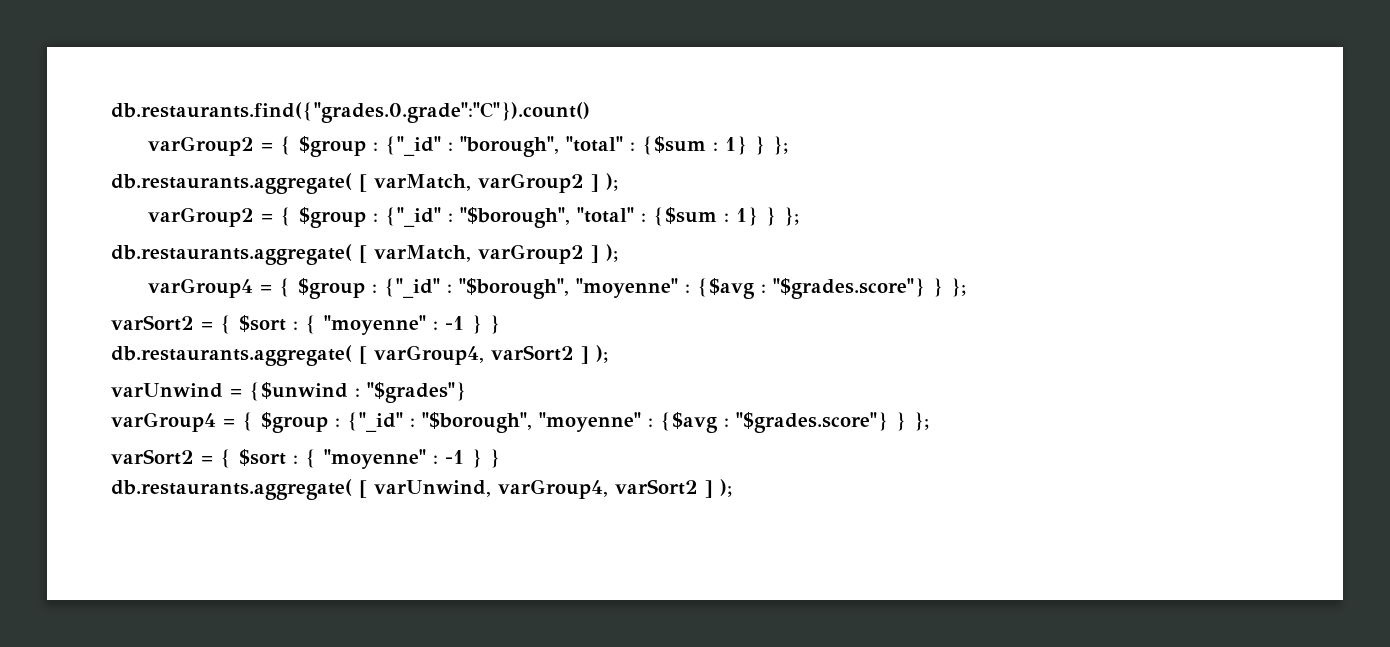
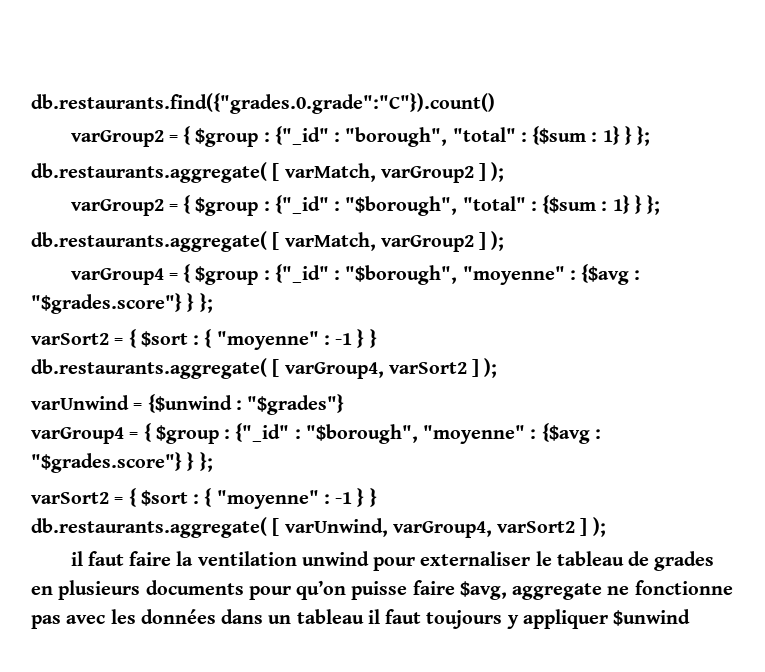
(732, 488) none -> [70,551,715,571] [31,580,733,600] [31,609,691,629] // il faut faire la ventilation unwind pour externaliser le tableau de grades en plusieurs documents pour qu’on puisse faire $avg, aggregate ne fonctionne pas avec les données dans un tableau il faut toujours y appliquer $unwind

